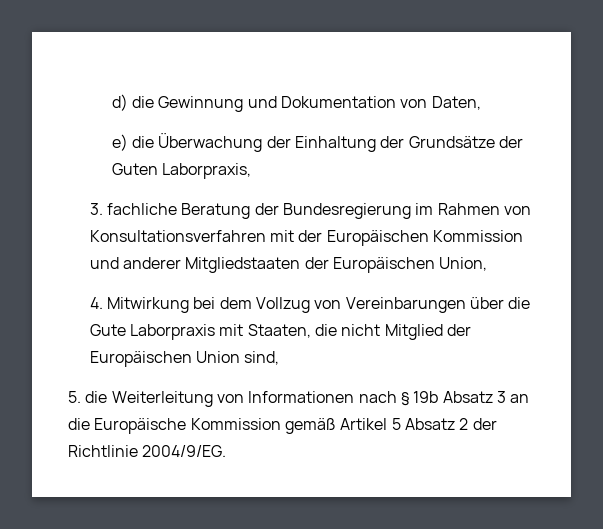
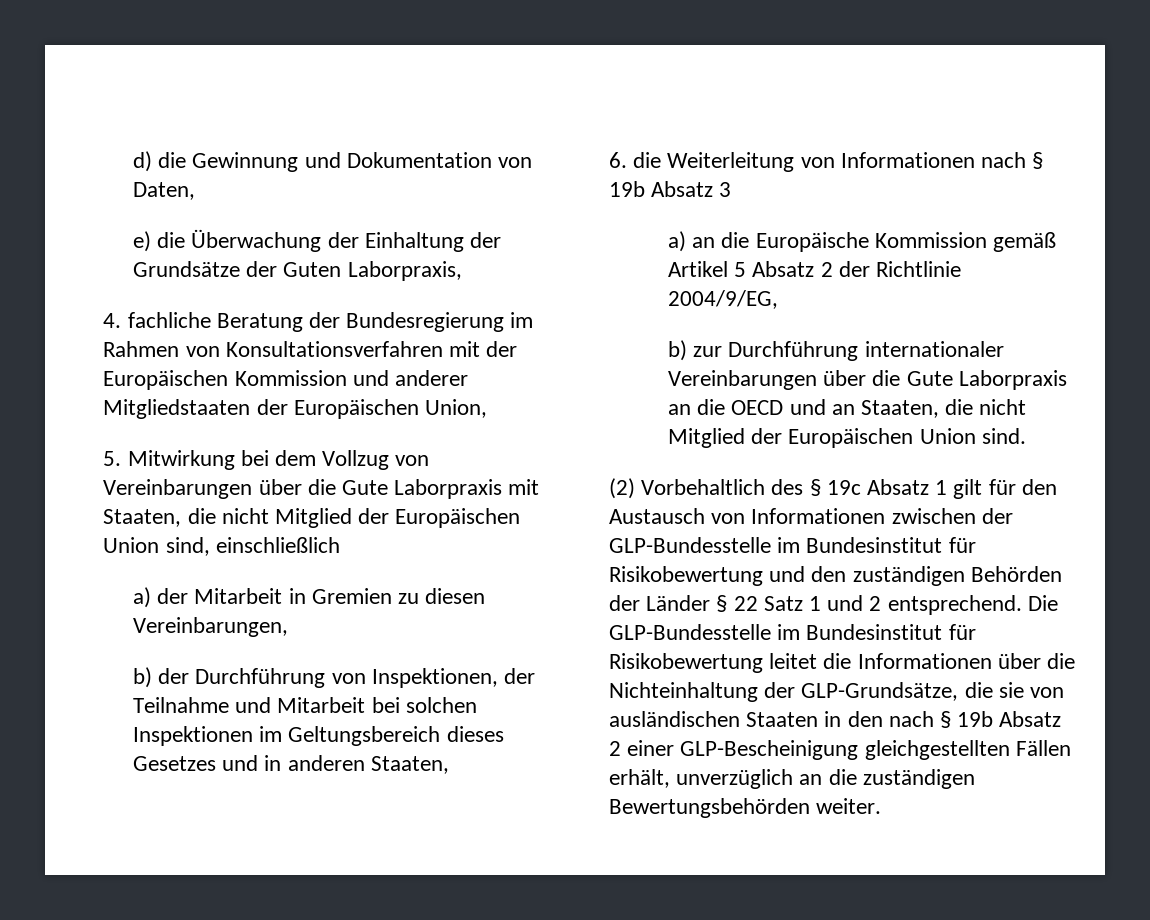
[89,203,103,215] 3. -> [103,313,122,328] 4.
[89,297,103,309] 4. -> [103,451,122,466] 5.
[68,391,81,403] // 5. -> [215,537,340,553] [132,587,486,608] [132,617,288,637] [132,667,535,688] [132,697,477,713] [132,726,504,746] [132,755,449,774] [609,152,627,168] einschließlich // a) der Mitarbeit in Gremien zu diesen Vereinbarungen, // b) der Durchführung von Inspektionen, der Teilnahme und Mitarbeit bei solchen Inspektionen im Geltungsbereich dieses Gesetzes und in anderen Staaten, // 6.
(506, 397) none -> [667,231,686,252] // a)
[142,445,227,457] 2004/9/EG. -> [667,290,778,309] [667,340,1004,361] [667,370,1067,390] [667,399,1027,418] [667,428,1026,448] [609,478,1057,499] [609,508,1013,524] [609,537,976,553] [609,566,1062,586] [609,595,1058,615] [609,624,976,640] [609,653,1076,673] [609,682,1065,702] [609,711,1062,728] [609,740,1071,760] [609,769,975,789] [609,798,882,818] 2004/9/EG, // b) zur Durchführung internationaler Vereinbarungen über die Gute Laborpraxis an die OECD und an Staaten, die nicht Mitglied der Europäischen Union sind. // (2) Vorbehaltlich des § 19c Absatz 1 gilt für den Austausch von Informationen zwischen der GLP-Bundesstelle im Bundesinstitut für Risikobewertung und den zuständigen Behörden der Länder § 22 Satz 1 und 2 entsprechend. Die GLP-Bundesstelle im Bundesinstitut für Risikobewertung leitet die Informationen über die Nichteinhaltung der GLP-Grundsätze, die sie von ausländischen Staaten in den nach § 19b Absatz 2 einer GLP-Bescheinigung gleichgestellten Fällen erhält, unverzüglich an die zuständigen Bewertungsbehörden weiter.

